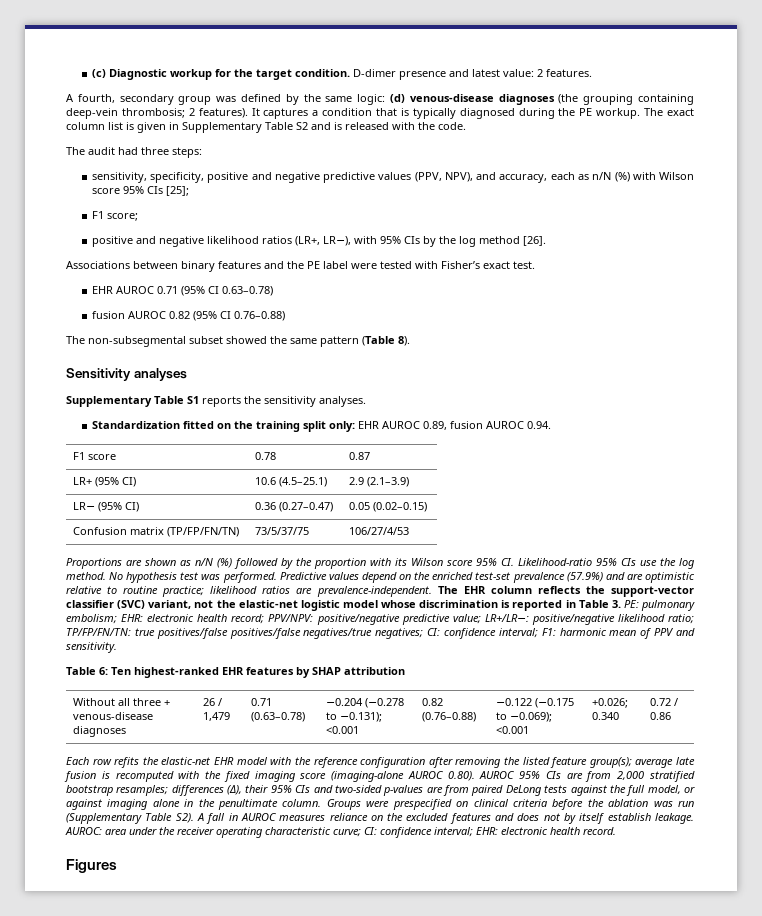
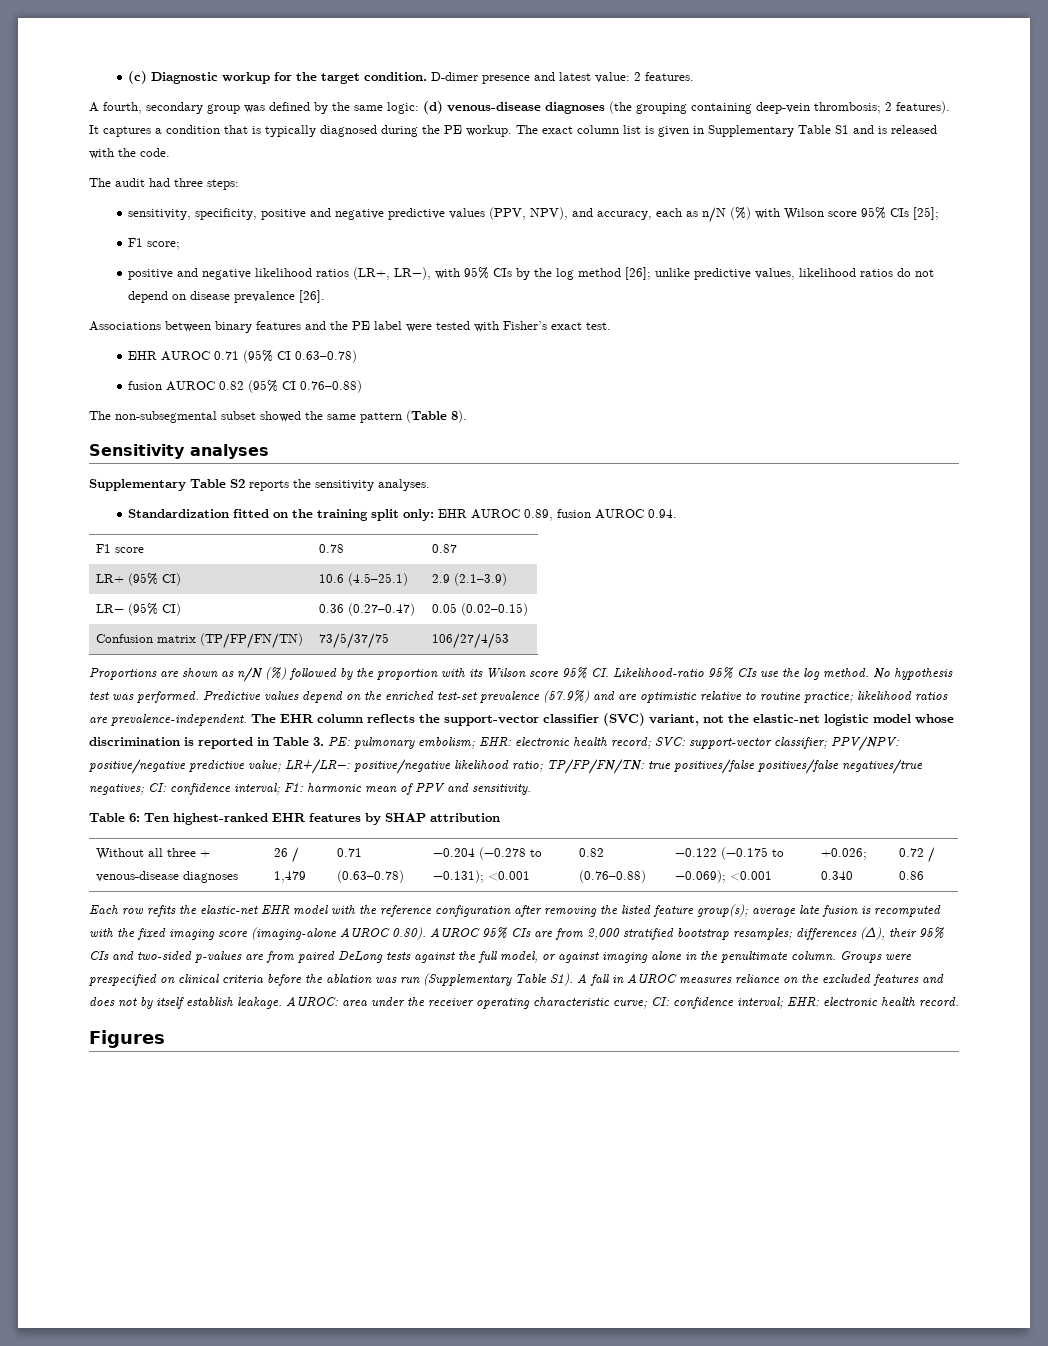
[296,122,308,130] S2 -> [835,125,849,134] S1
(520, 240) none -> [625,267,935,280] [128,291,296,303] [26]; unlike predictive values, likelihood ratios do not depend on disease prevalence
[187,396,199,404] S1 -> [230,479,245,488] S2
(265, 619) none -> [655,737,827,749] SVC: support-vector classifier;
[175,813,194,823] S2). -> [550,973,573,986] S1).

